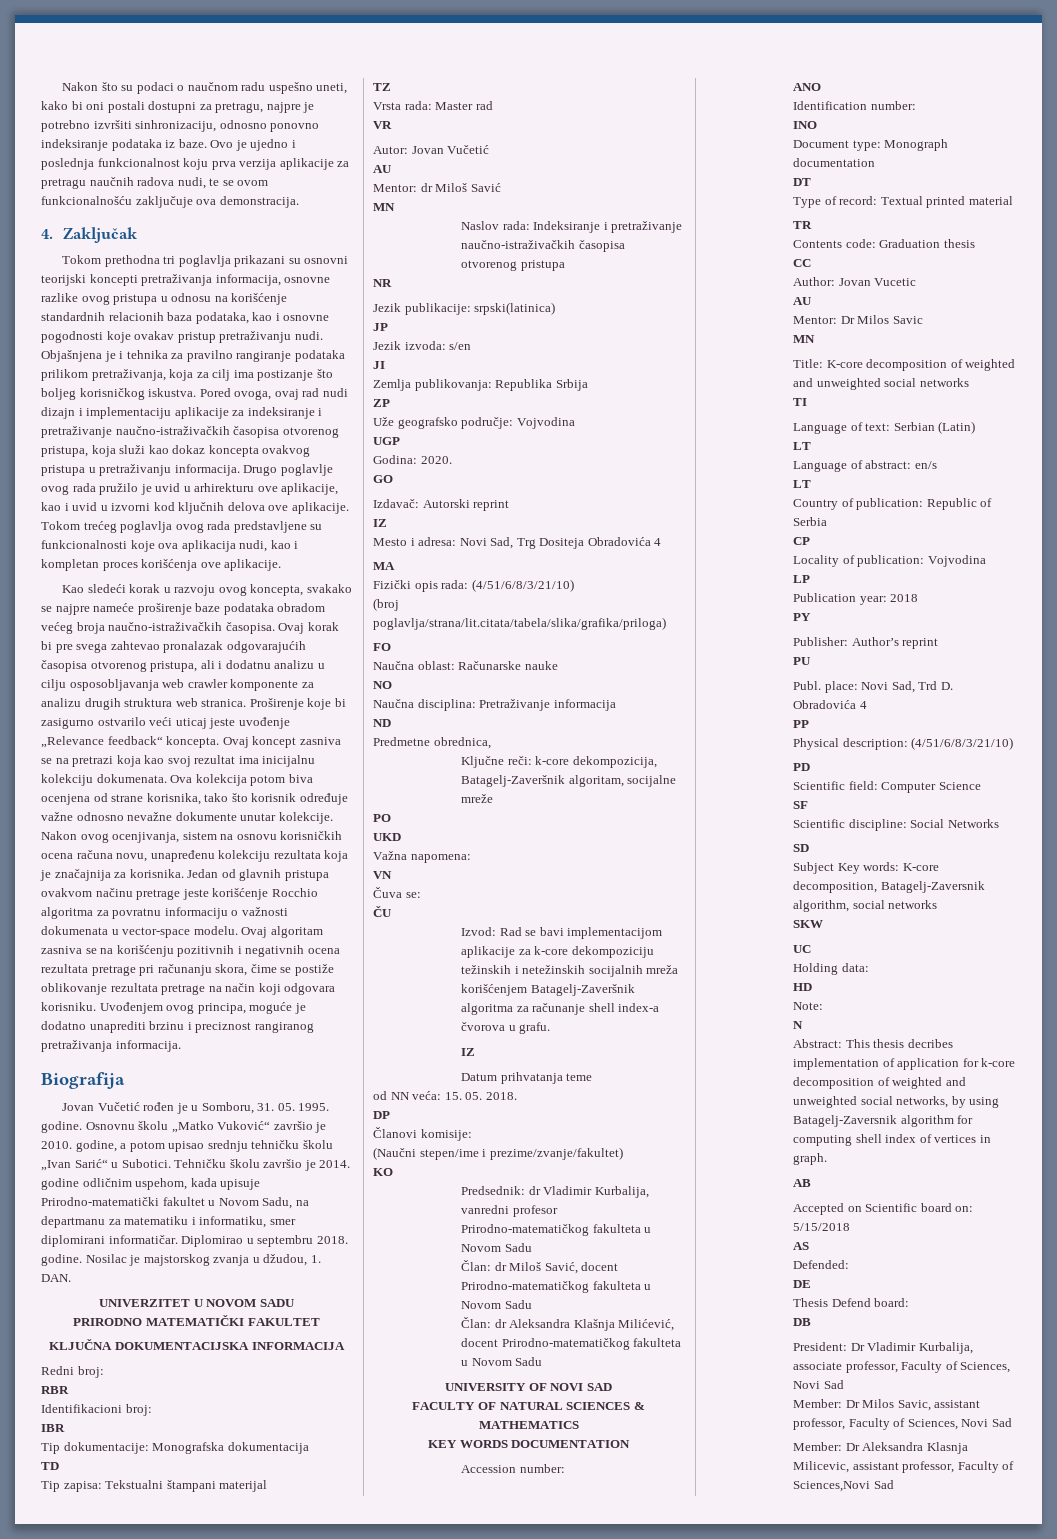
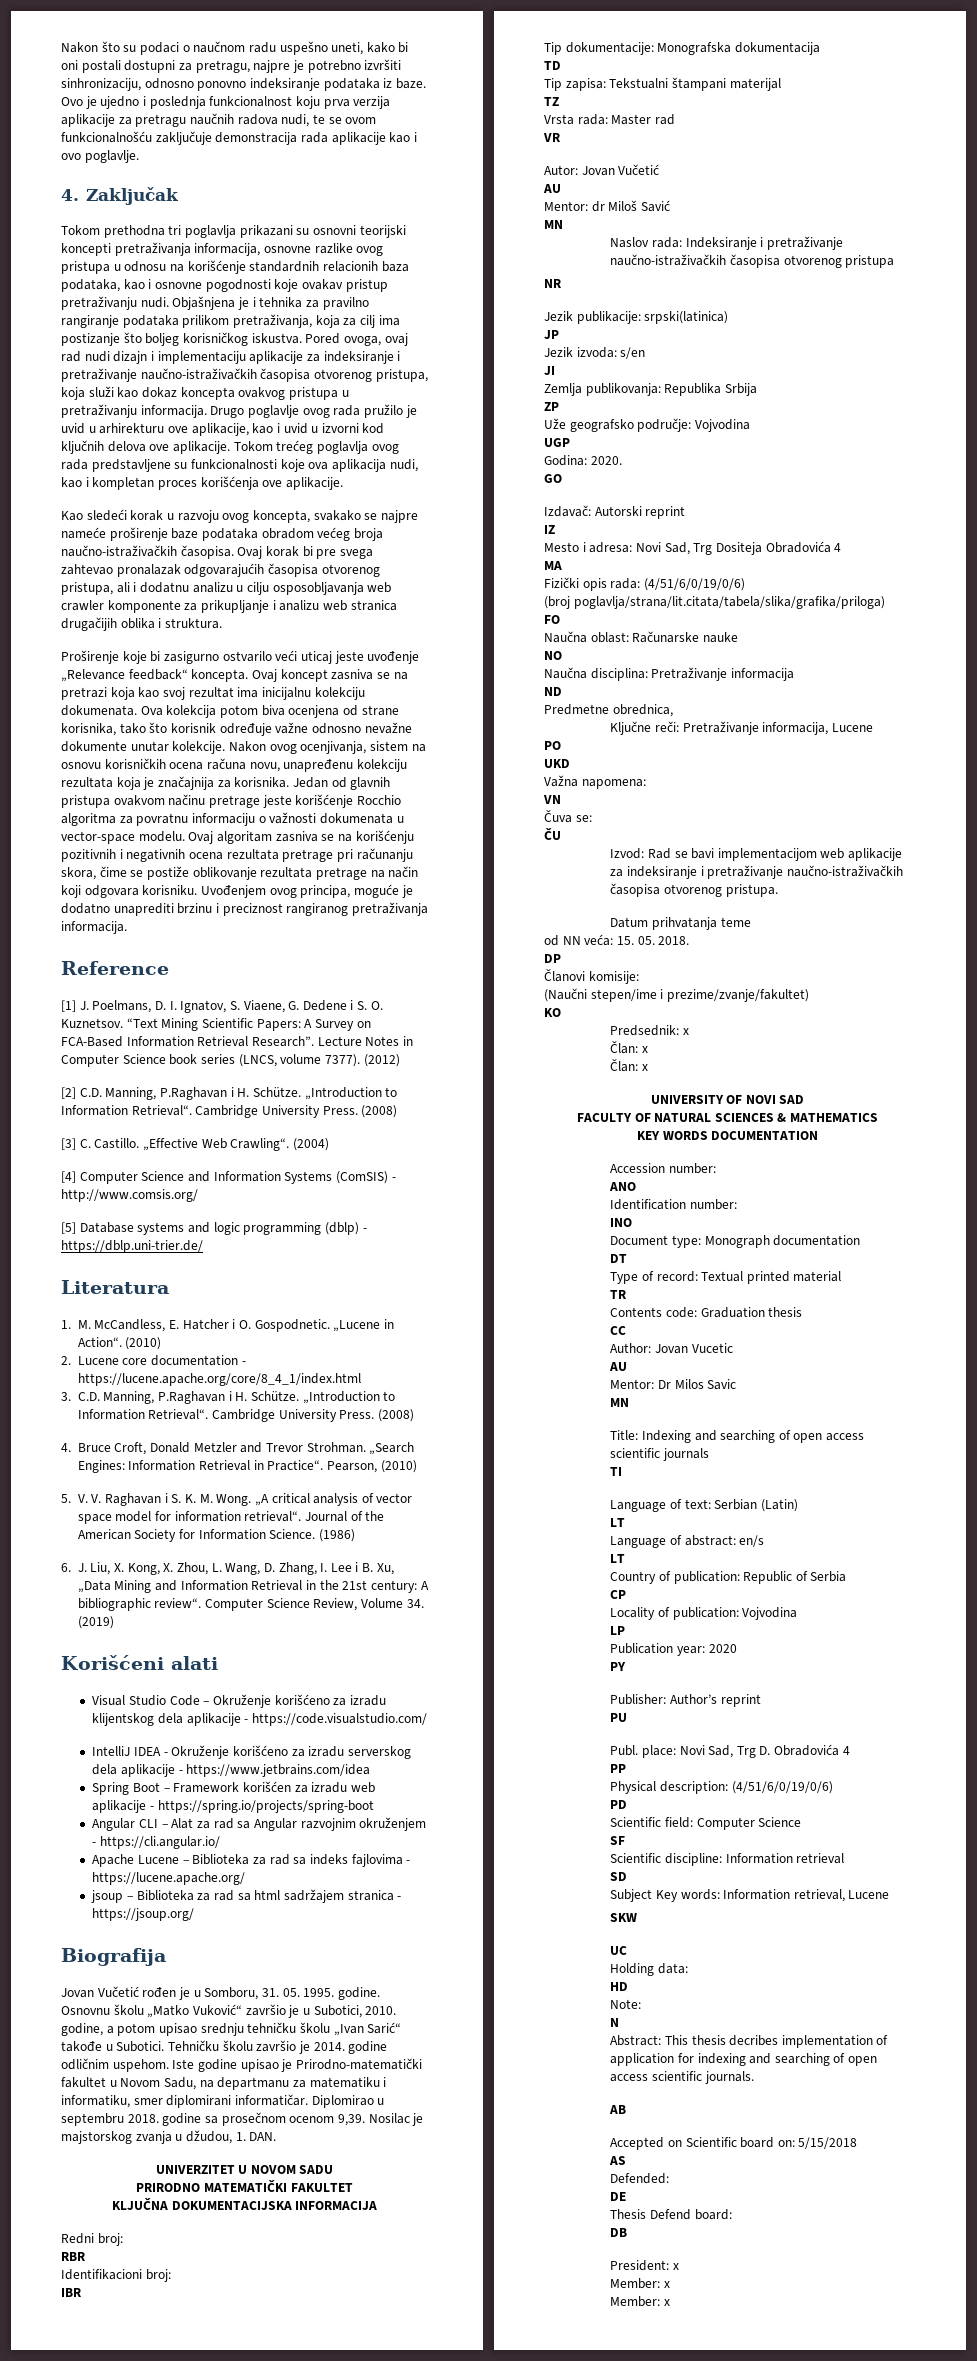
[196,196,299,208] ova demonstracija. -> [215,132,417,145] [61,150,139,163] demonstracija rada aplikacije kao i ovo poglavlje.
[41,698,247,710] analizu drugih struktura web stranica. -> [200,600,397,613] [61,617,222,631] prikupljanje i analizu web stranica drugačijih oblika i struktura. //
(181, 1046) none -> [61,961,169,975] [61,1000,383,1013] [61,1018,371,1031] [61,1036,413,1047] [61,1054,400,1067] [61,1087,398,1100] [61,1105,398,1118] [61,1138,329,1151] [61,1171,396,1184] [61,1189,198,1202] [61,1222,367,1235] [61,1240,203,1253] [61,1280,169,1294] [61,1319,394,1332] [77,1337,162,1350] [61,1355,246,1366] [77,1373,361,1386] [61,1391,396,1404] [77,1409,414,1422] [61,1442,415,1455] [77,1460,417,1473] [61,1493,413,1506] [77,1511,385,1524] [77,1529,355,1542] [61,1562,394,1575] [77,1580,429,1593] [77,1598,424,1611] [77,1616,114,1629] [61,1655,218,1670] [92,1694,386,1708] [92,1713,427,1726] [92,1745,411,1759] [92,1764,371,1777] [92,1781,375,1795] [92,1800,374,1813] [92,1817,427,1831] [92,1836,221,1849] [92,1854,411,1867] [92,1872,246,1885] [91,1889,402,1903] [92,1908,195,1921] // Reference // [1] J. Poelmans, D. I. Ignatov, S. Viaene, G. Dedene i S. O. Kuznetsov. “Text Mining Scientific Papers: A Survey on FCA-Based Information Retrieval Research”. Lecture Notes in Computer Science book series (LNCS, volume 7377). (2012) // [2] C.D. Manning, P.Raghavan i H. Schütze. „Introduction to Information Retrieval“. Cambridge University Press. (2008) // [3] C. Castillo. „Effective Web Crawling“. (2004) // [4] Computer Science and Information Systems (ComSIS) - http://www.comsis.org/ // [5] Database systems and logic programming (dblp) - https://dblp.uni-trier.de/ // Literatura // 1. M. McCandless, E. Hatcher i O. Gospodnetic. „Lucene in Action“. (2010) // 2. Lucene core documentation - https://lucene.apache.org/core/8_4_1/index.html // 3. C.D. Manning, P.Raghavan i H. Schütze. „Introduction to Information Retrieval“. Cambridge University Press. (2008) // 4. Bruce Croft, Donald Metzler and Trevor Strohman. „Search Engines: Information Retrieval in Practice“. Pearson, (2010) // 5. V. V. Raghavan i S. K. M. Wong. „A critical analysis of vector space model for information retrieval“. Journal of the American Society for Information Science. (1986) // 6. J. Liu, X. Kong, X. Zhou, L. Wang, D. Zhang, I. Lee i B. Xu, „Data Mining and Information Retrieval in the 21st century: A bibliographic review“. Computer Science Review, Volume 34. (2019) // Korišćeni alati // Visual Studio Code – Okruženje korišćeno za izradu klijentskog dela aplikacije - https://code.visualstudio.com/ // IntelliJ IDEA - Okruženje korišćeno za izradu serverskog dela aplikacije - https://www.jetbrains.com/idea // Spring Boot – Framework korišćen za izradu web aplikacije - https://spring.io/projects/spring-boot // Angular CLI – Alat za rad sa Angular razvojnim okruženjem - https://cli.angular.io/ // Apache Lucene – Biblioteka za rad sa indeks fajlovima - https://lucene.apache.org/ // jsoup – Biblioteka za rad sa html sadržajem stranica - https://jsoup.org/
(327, 1127) none -> [302,2005,362,2018] u Subotici,
(108, 1163) none -> [61,2041,102,2052] takođe
[135,1178,261,1190] uspehom, kada upisuje -> [112,2059,293,2072] uspehom. Iste godine upisao je
[41,1254,82,1266] godine. -> [162,2112,365,2126] godine sa prosečnom ocenom 9,39.
[471,579,574,592] (4/51/6/8/3/21/10) -> [643,578,745,591] (4/51/6/0/19/0/6)
[535,756,657,768] [461,775,677,787] [461,794,494,803] k-core dekompozicija, Batagelj-Zaveršnik algoritam, socijalne mreže -> [682,721,873,735] Pretraživanje informacija, Lucene
[461,946,654,958] [461,965,679,977] [461,984,635,996] [461,1003,660,1015] [461,1022,551,1034] [461,1048,476,1056] aplikacije za k-core dekompoziciju težinskih i netežinskih socijalnih mreža korišćenjem Batagelj-Zaveršnik algoritma za računanje shell index-a čvorova u grafu. // IZ -> [820,848,903,861] [610,865,903,879] [610,883,778,897] web aplikacije za indeksiranje i pretraživanje naučno-istraživačkih časopisa otvorenog pristupa.
[528,1186,649,1198] [461,1205,558,1217] [461,1224,652,1236] [461,1243,532,1252] [461,1260,619,1274] [461,1281,652,1293] [461,1300,532,1309] [461,1317,675,1331] [461,1338,682,1350] [461,1357,543,1366] dr Vladimir Kurbalija, vanredni profesor Prirodno-matematičkog fakulteta u Novom Sadu // Član: dr Miloš Savić, docent Prirodno-matematičkog fakulteta u Novom Sadu // Član: dr Aleksandra Klašnja Milićević, docent Prirodno-matematičkog fakulteta u Novom Sadu -> [682,1028,689,1035] [610,1041,648,1054] [610,1059,648,1072] x // Član: x // Član: x
[826,359,1016,371] [793,378,969,390] K-core decomposition of weighted and unweighted social networks -> [641,1430,865,1443] [610,1448,709,1461] Indexing and searching of open access scientific journals
[890,594,919,602] 2018 -> [708,1644,737,1653] 2020
[918,681,938,690] Trd -> [736,1746,756,1758] Trg
[911,737,1014,750] (4/51/6/8/3/21/10) -> [731,1781,833,1794] (4/51/6/0/19/0/6)
[910,819,999,828] Social Networks -> [725,1853,845,1864] Information retrieval
[902,863,939,871] [793,881,985,893] [793,900,938,912] K-core decomposition, Batagelj-Zaversnik algorithm, social networks -> [723,1889,890,1902] Information retrieval, Lucene
[981,1058,1016,1067] [793,1077,966,1089] [793,1096,1000,1108] [793,1115,974,1127] [793,1134,991,1146] [793,1153,828,1165] k-core decomposition of weighted and unweighted social networks, by using Batagelj-Zaversnik algorithm for computing shell index of vertices in graph. -> [697,2053,878,2066] [610,2071,754,2084] indexing and searching of open access scientific journals.
[850,1342,973,1354] [793,1361,1011,1373] [793,1380,844,1389] [793,1399,981,1411] [793,1418,1012,1430] [793,1442,968,1454] [793,1461,1015,1473] [793,1480,894,1492] Dr Vladimir Kurbalija, associate professor, Faculty of Sciences, Novi Sad // Member: Dr Milos Savic, assistant professor, Faculty of Sciences, Novi Sad // Member: Dr Aleksandra Klasnja Milicevic, assistant professor, Faculty of Sciences,Novi Sad -> [672,2263,679,2270] [610,2278,670,2289] [610,2296,670,2307] x // Member: x // Member: x

